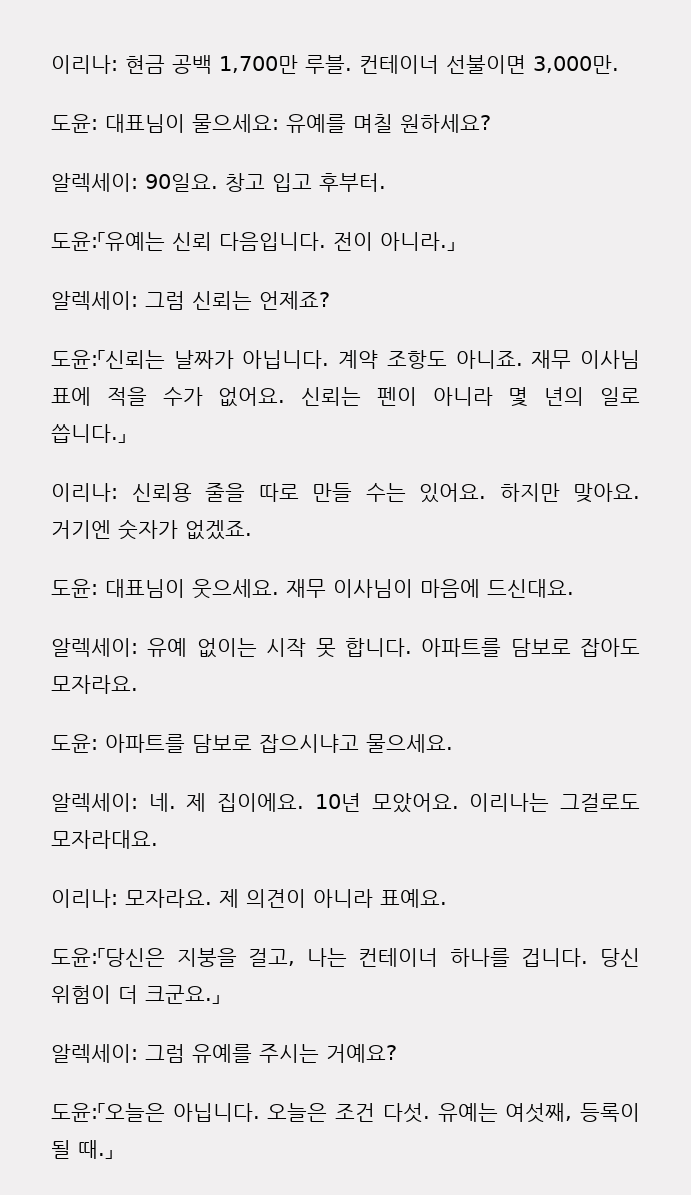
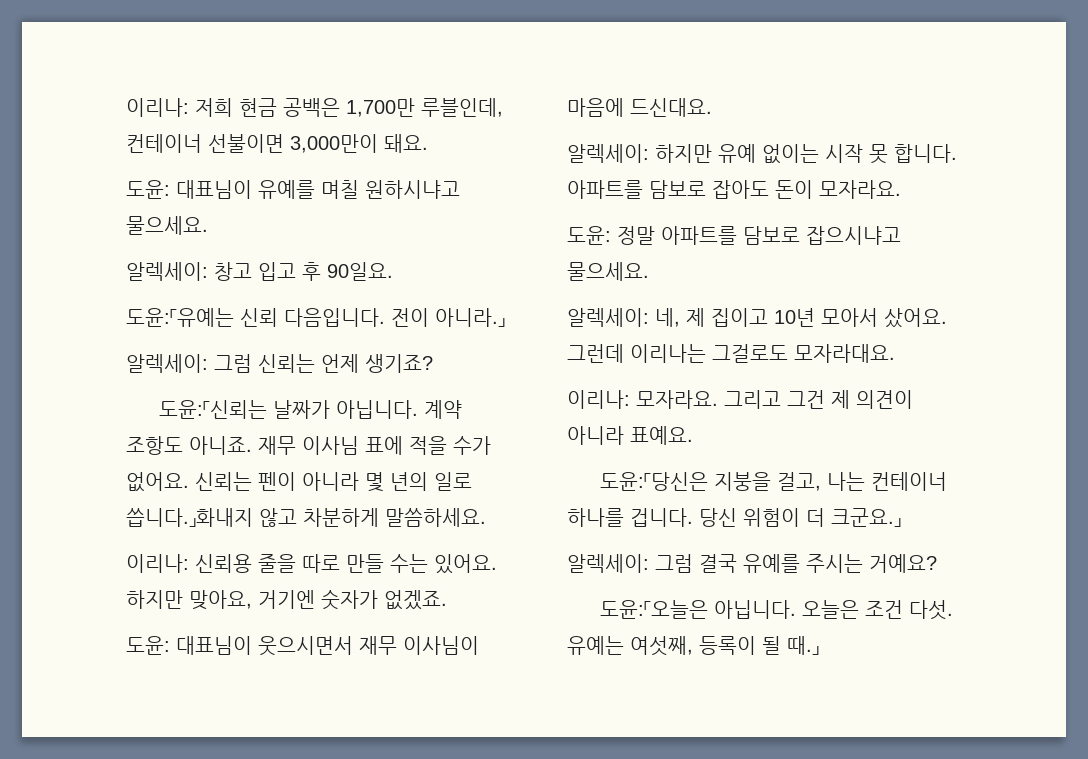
[51,55,619,74] [51,114,279,133] 이리나: 현금 공백 1,700만 루블. 컨테이너 선불이면 3,000만. // 도윤: 대표님이 물으세요: -> [126,98,503,117] [126,134,428,153] [126,180,252,199] 이리나: 저희 현금 공백은 1,700만 루블인데, 컨테이너 선불이면 3,000만이 돼요. // 도윤: 대표님이
[400,114,491,133] [51,173,218,192] 원하세요? // 알렉세이: 90일요. -> [365,180,460,199] [126,216,208,235] [126,262,208,281] 원하시냐고 물으세요. // 알렉세이:
[319,173,386,192] 후부터. -> [302,262,393,281] 후 90일요.
[259,291,330,310] 언제죠? -> [321,354,433,373] 언제 생기죠?
(125, 438) none -> [196,508,486,527] 화내지 않고 차분하게 말씀하세요.
[573,483,640,503] 맞아요. -> [189,590,252,610] 맞아요,
[192,579,279,599] 웃으세요. -> [258,636,353,656] 웃으시면서
(138, 647) none -> [655,144,712,163] 하지만
(640, 647) none -> [775,180,813,199] 돈이
(98, 743) none -> [617,226,655,245] 정말
[148,793,459,813] 네. 제 집이에요. 10년 모았어요. -> [655,308,947,328] [567,344,624,363] 네, 제 집이고 10년 모아서 샀어요. 그런데
(212, 898) none -> [724,390,825,409] 그리고 그건
(185, 1053) none -> [699,554,737,573] 결국

